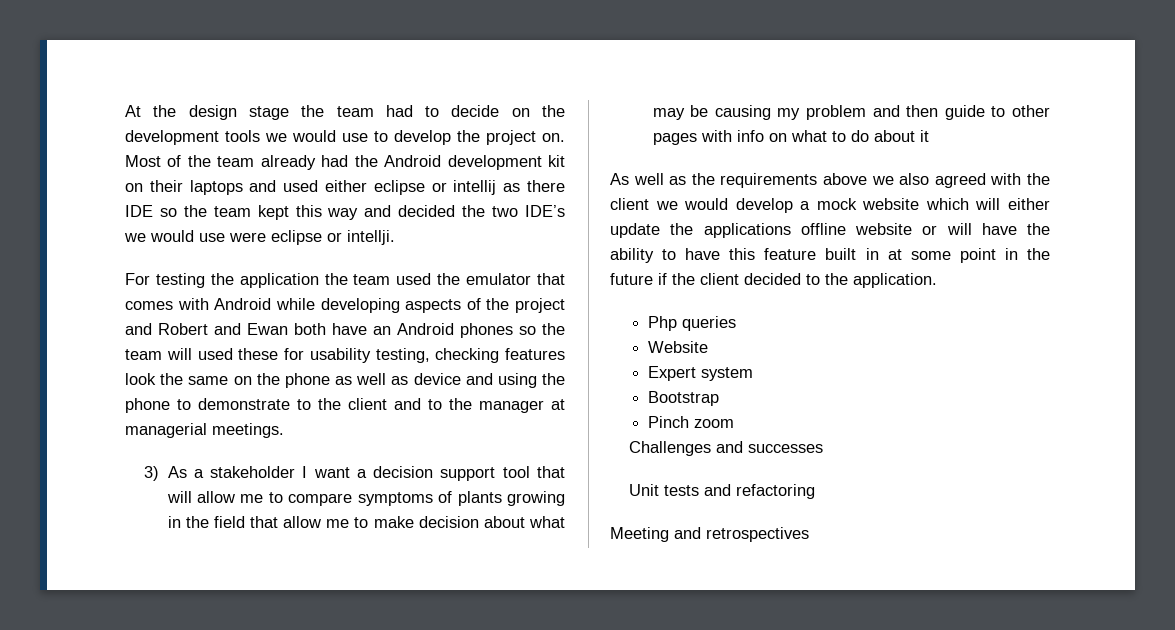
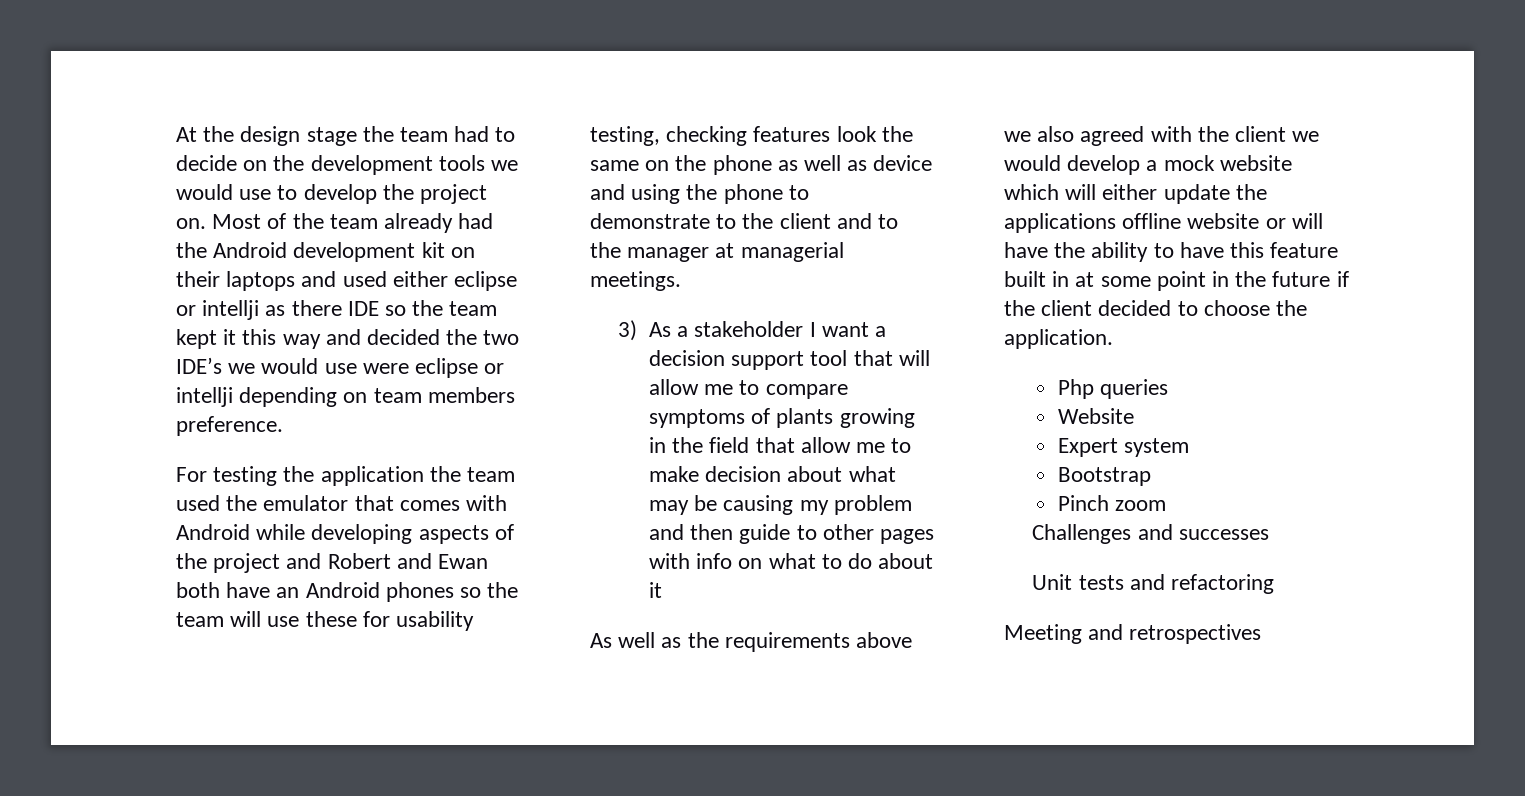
[453,180,497,195] intellij -> [202,300,260,320] intellji
(289, 212) none -> [223,329,237,345] it
[347,230,395,245] intellji. -> [176,387,515,407] [176,416,283,436] intellji depending on team members preference.
[197,348,233,360] used -> [267,616,300,627] use
(820, 279) none -> [1203,300,1270,316] choose

